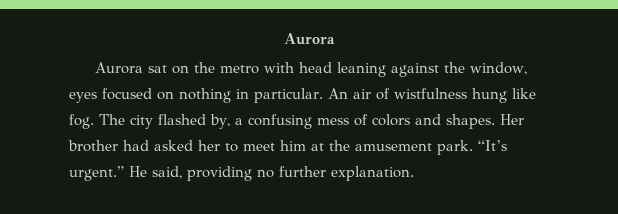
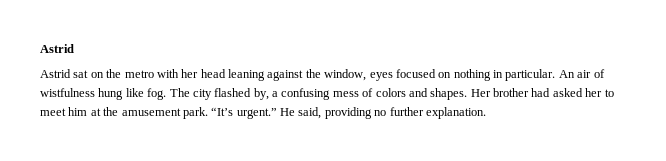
[283,33,335,45] [94,62,143,74] Aurora // Aurora -> [40,44,74,53] [40,69,71,78] Astrid // Astrid
(294, 67) none -> [181,69,199,78] her

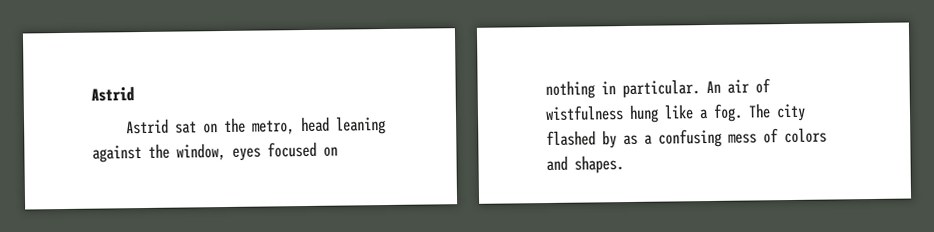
[124,69,199,78] metro with her -> [252,120,296,135] metro,
(144, 92) none -> [699,109,709,120] a
[253,88,269,100] by, -> [602,130,638,149] by as
[470,88,614,97] [40,107,486,119] Her brother had asked her to meet him at the amusement park. “It’s urgent.” He said, providing no further explanation. -> (624, 164) none

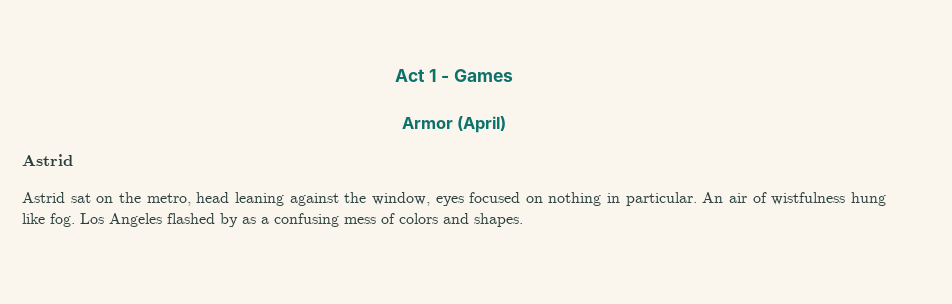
(91, 94) none -> [394,69,514,82] [401,116,507,133] Act 1 - Games // Armor (April) //
[699,103,806,122] a fog. The city -> [50,213,162,227] fog. Los Angeles

